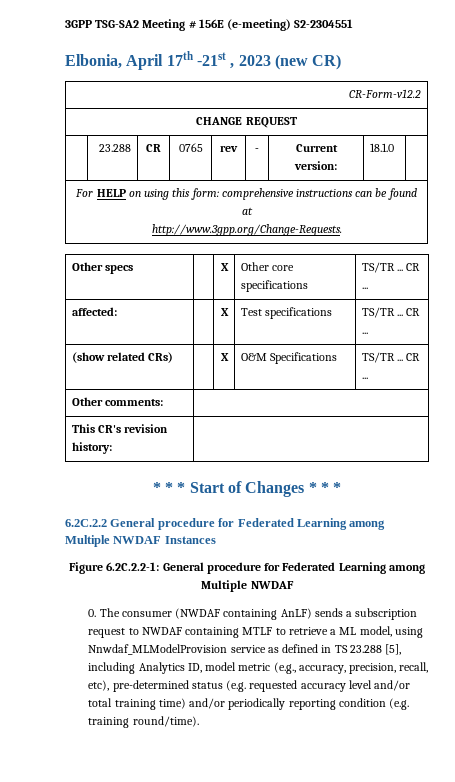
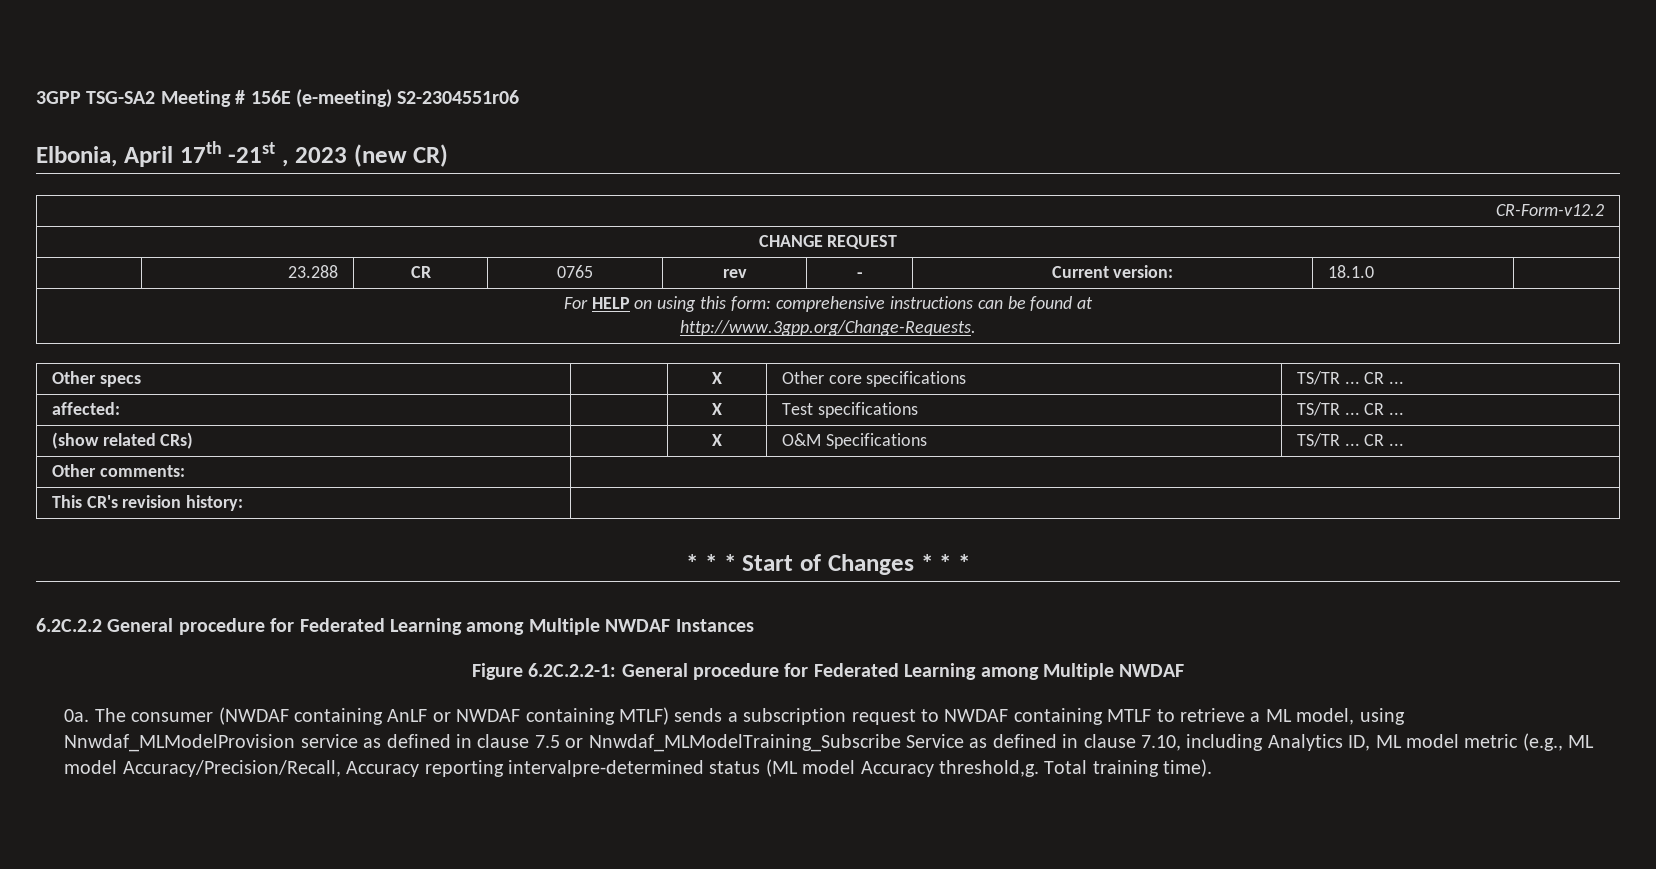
[294,19,354,28] S2-2304551 -> [397,90,520,104] S2-2304551r06
[88,609,97,617] 0. -> [64,709,90,722] 0a.
[280,608,312,619] AnLF) -> [387,707,670,725] AnLF or NWDAF containing MTLF)
[334,644,402,655] TS 23.288 [5], -> [477,734,1182,752] clause 7.5 or Nnwdaf_MLModelTraining_Subscribe Service as defined in clause 7.10,
(202, 668) none -> [1375,735,1402,748] ML
[298,662,429,674] [88,680,411,692] [88,698,410,710] [88,716,199,728] accuracy, precision, recall, etc), pre-determined status (e.g. requested accuracy level and/or total training time) and/or periodically reporting condition (e.g. training round/time). -> [1568,735,1595,748] [64,759,1213,777] ML model Accuracy/Precision/Recall, Accuracy reporting intervalpre-determined status (ML model Accuracy threshold,g. Total training time).

